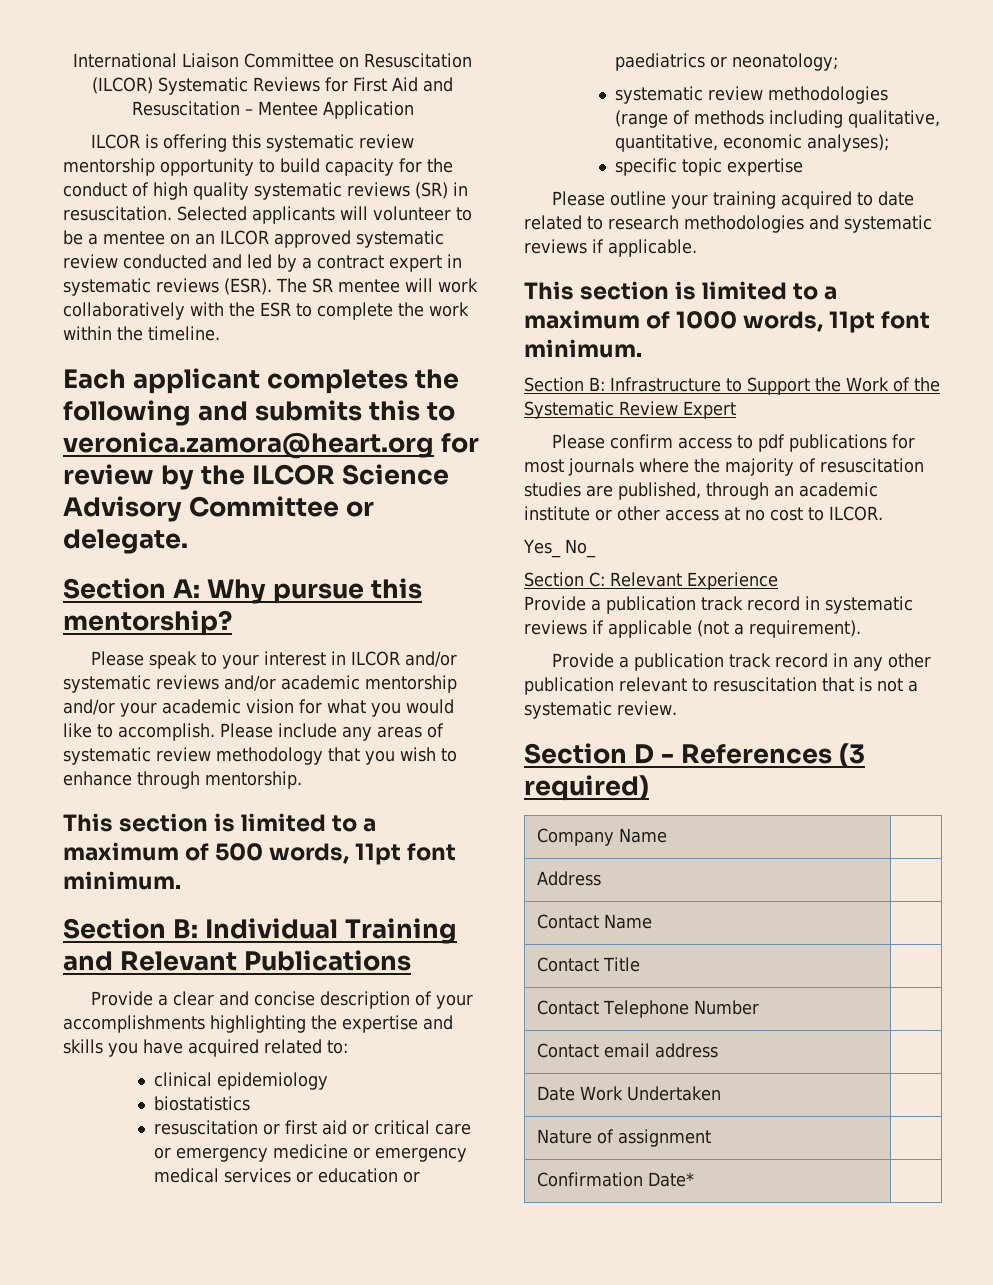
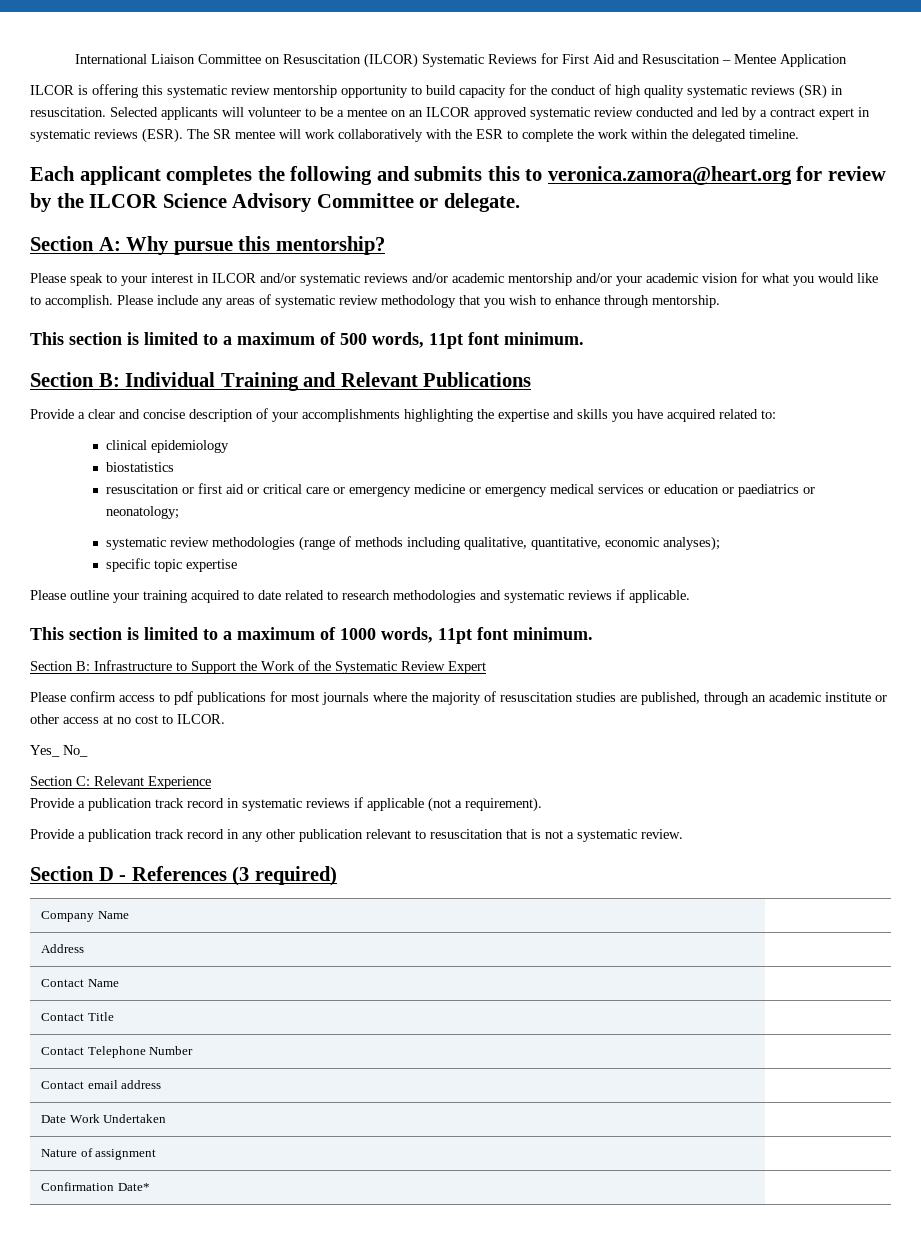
(143, 333) none -> [692,129,746,142] delegated

